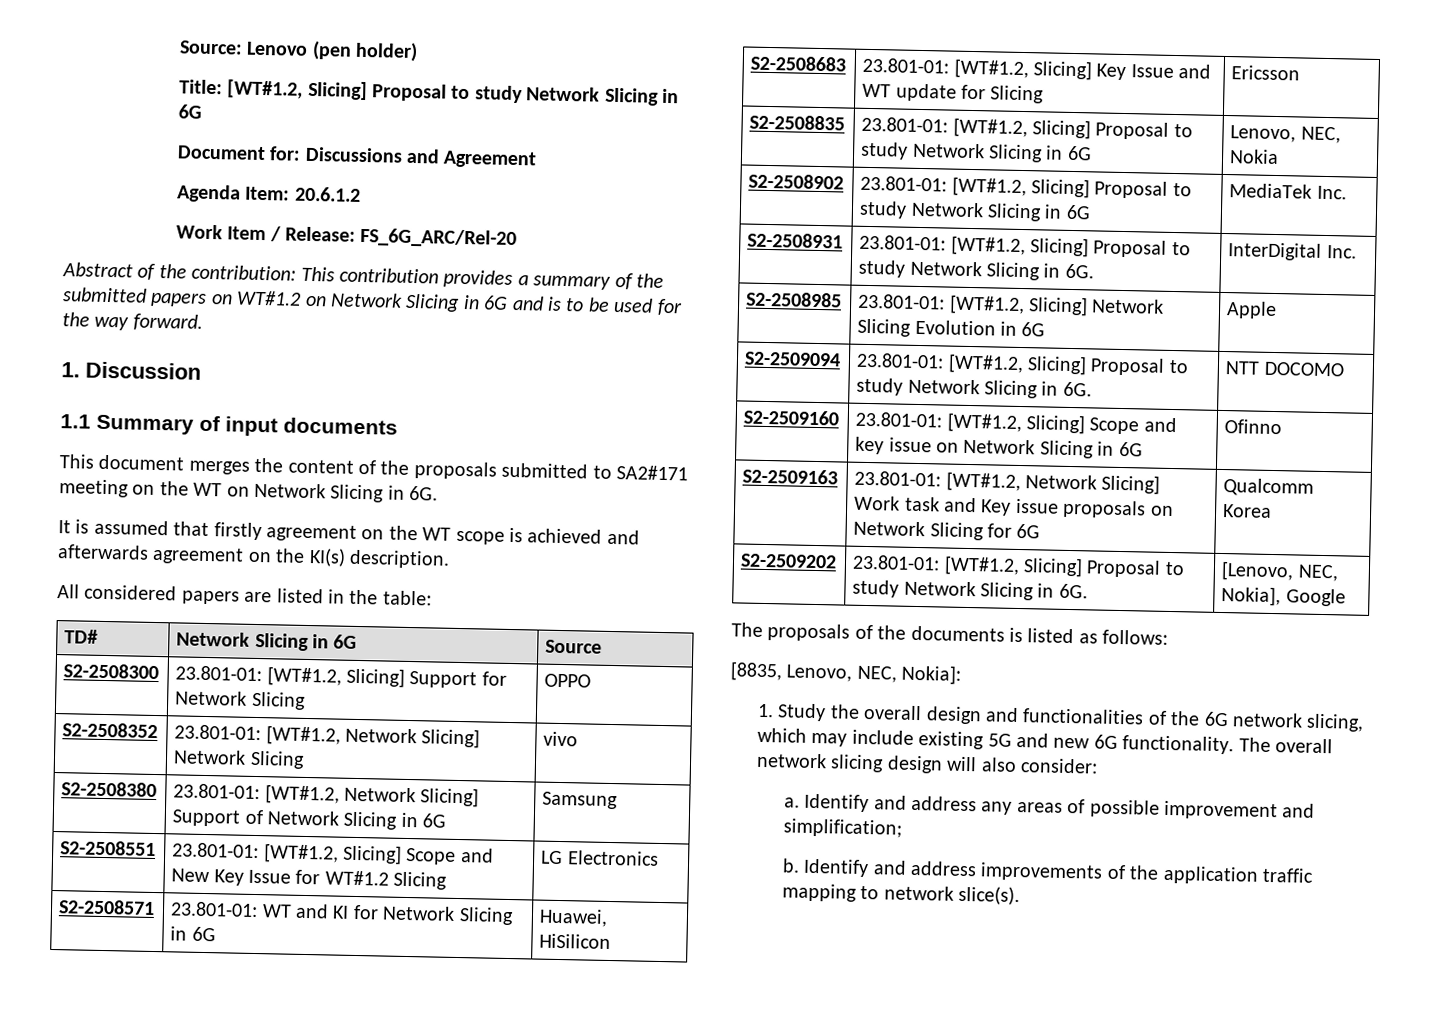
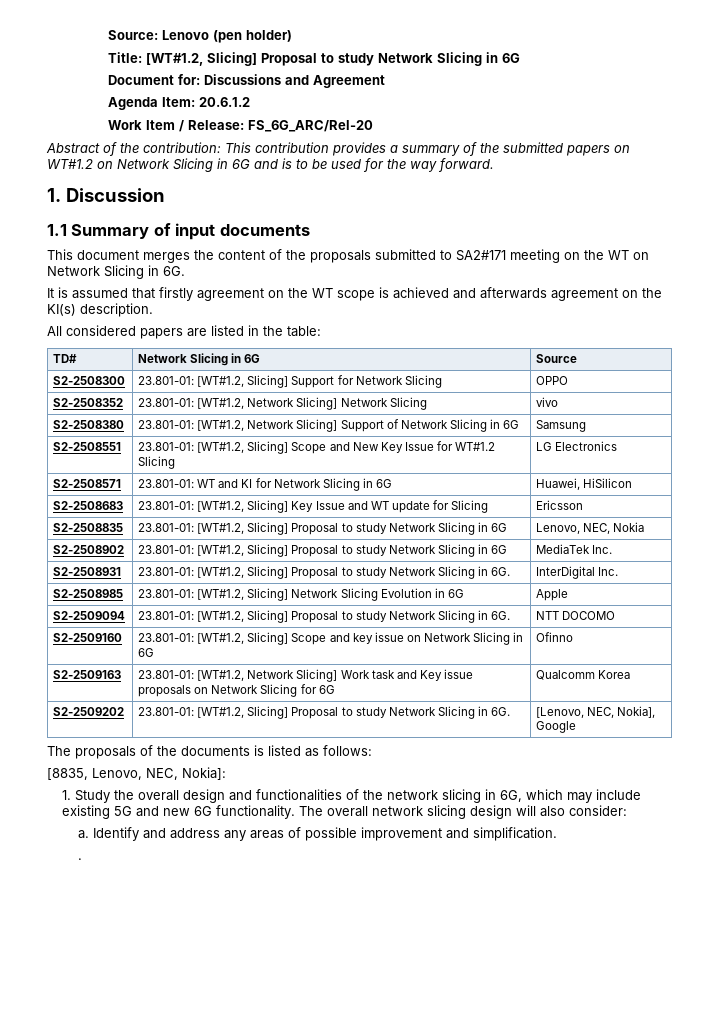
[1203,711,1365,732] 6G network slicing, -> [387,789,523,803] network slicing in 6G,
[782,818,902,838] [781,858,1315,885] [781,883,1021,906] simplification; // b. Identify and address improvements of the application traffic mapping to network slice(s). -> [472,827,557,841] [77,858,82,860] simplification. // .

